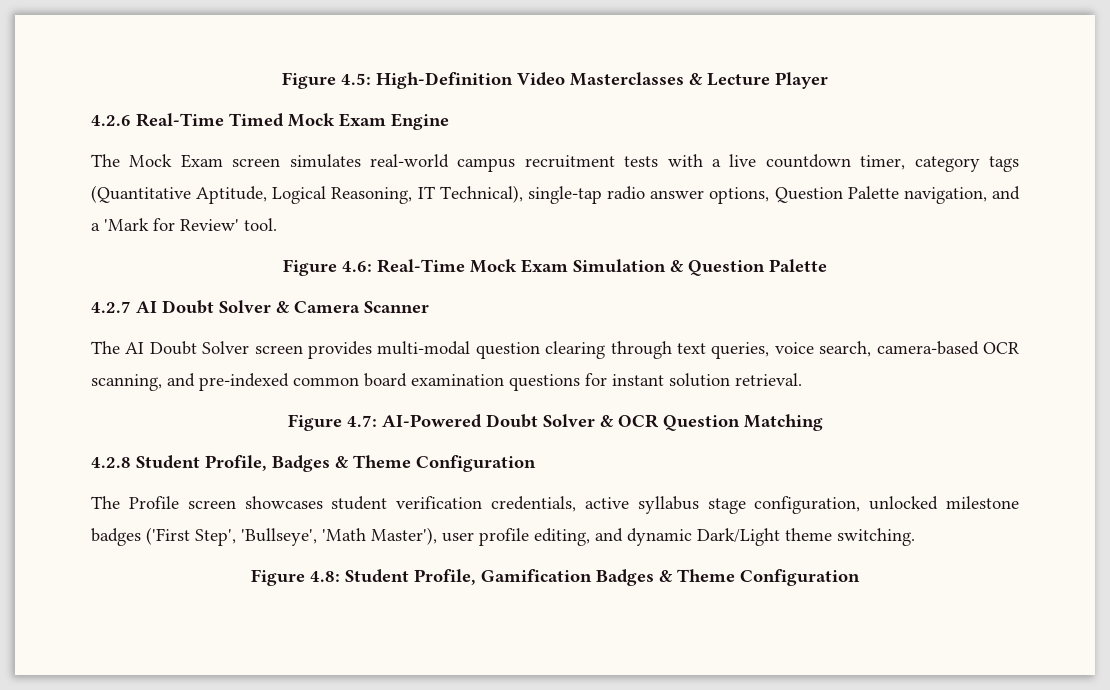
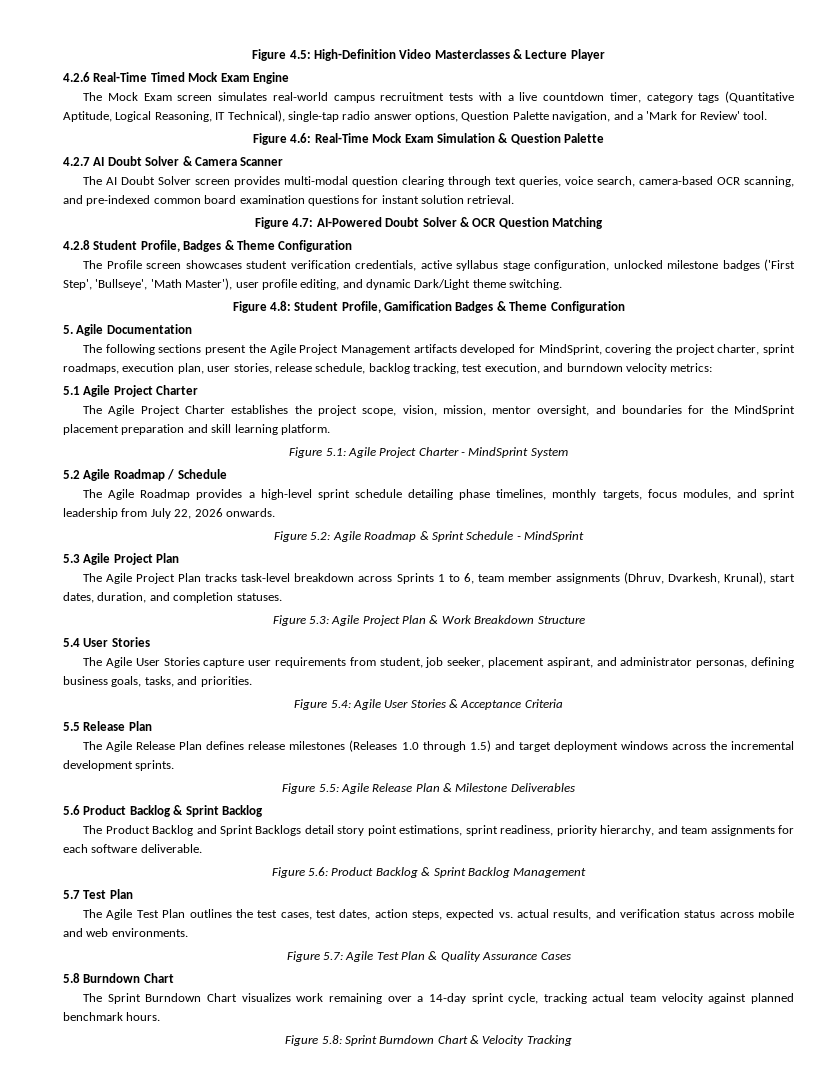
(860, 577) none -> [63,324,192,336] [83,344,796,355] [63,363,713,374] [63,385,199,397] [83,405,796,416] [63,424,330,435] [289,447,568,458] [63,469,227,481] [83,489,796,500] [63,508,275,519] [274,531,584,542] [63,553,180,565] [83,572,795,584] [63,592,282,603] [272,615,585,626] [63,637,150,647] [83,657,795,668] [63,676,252,687] [294,699,563,710] [63,721,152,731] [83,740,794,752] [63,760,175,771] [282,783,575,794] [63,805,263,817] [83,825,794,836] [63,844,202,853] [271,867,587,878] [63,889,133,899] [83,909,795,920] [63,928,188,937] [286,951,571,962] [63,973,174,983] [83,993,794,1004] [63,1012,161,1021] [285,1035,572,1046] // 5. Agile Documentation // The following sections present the Agile Project Management artifacts developed for MindSprint, covering the project charter, sprint roadmaps, execution plan, user stories, release schedule, backlog tracking, test execution, and burndown velocity metrics: // 5.1 Agile Project Charter // The Agile Project Charter establishes the project scope, vision, mission, mentor oversight, and boundaries for the MindSprint placement preparation and skill learning platform. // Figure 5.1: Agile Project Charter - MindSprint System // 5.2 Agile Roadmap / Schedule // The Agile Roadmap provides a high-level sprint schedule detailing phase timelines, monthly targets, focus modules, and sprint leadership from July 22, 2026 onwards. // Figure 5.2: Agile Roadmap & Sprint Schedule - MindSprint // 5.3 Agile Project Plan // The Agile Project Plan tracks task-level breakdown across Sprints 1 to 6, team member assignments (Dhruv, Dvarkesh, Krunal), start dates, duration, and completion statuses. // Figure 5.3: Agile Project Plan & Work Breakdown Structure // 5.4 User Stories // The Agile User Stories capture user requirements from student, job seeker, placement aspirant, and administrator personas, defining business goals, tasks, and priorities. // Figure 5.4: Agile User Stories & Acceptance Criteria // 5.5 Release Plan // The Agile Release Plan defines release milestones (Releases 1.0 through 1.5) and target deployment windows across the incremental development sprints. // Figure 5.5: Agile Release Plan & Milestone Deliverables // 5.6 Product Backlog & Sprint Backlog // The Product Backlog and Sprint Backlogs detail story point estimations, sprint readiness, priority hierarchy, and team assignments for each software deliverable. // Figure 5.6: Product Backlog & Sprint Backlog Management // 5.7 Test Plan // The Agile Test Plan outlines the test cases, test dates, action steps, expected vs. actual results, and verification status across mobile and web environments. // Figure 5.7: Agile Test Plan & Quality Assurance Cases // 5.8 Burndown Chart // The Sprint Burndown Chart visualizes work remaining over a 14-day sprint cycle, tracking actual team velocity against planned benchmark hours. // Figure 5.8: Sprint Burndown Chart & Velocity Tracking

